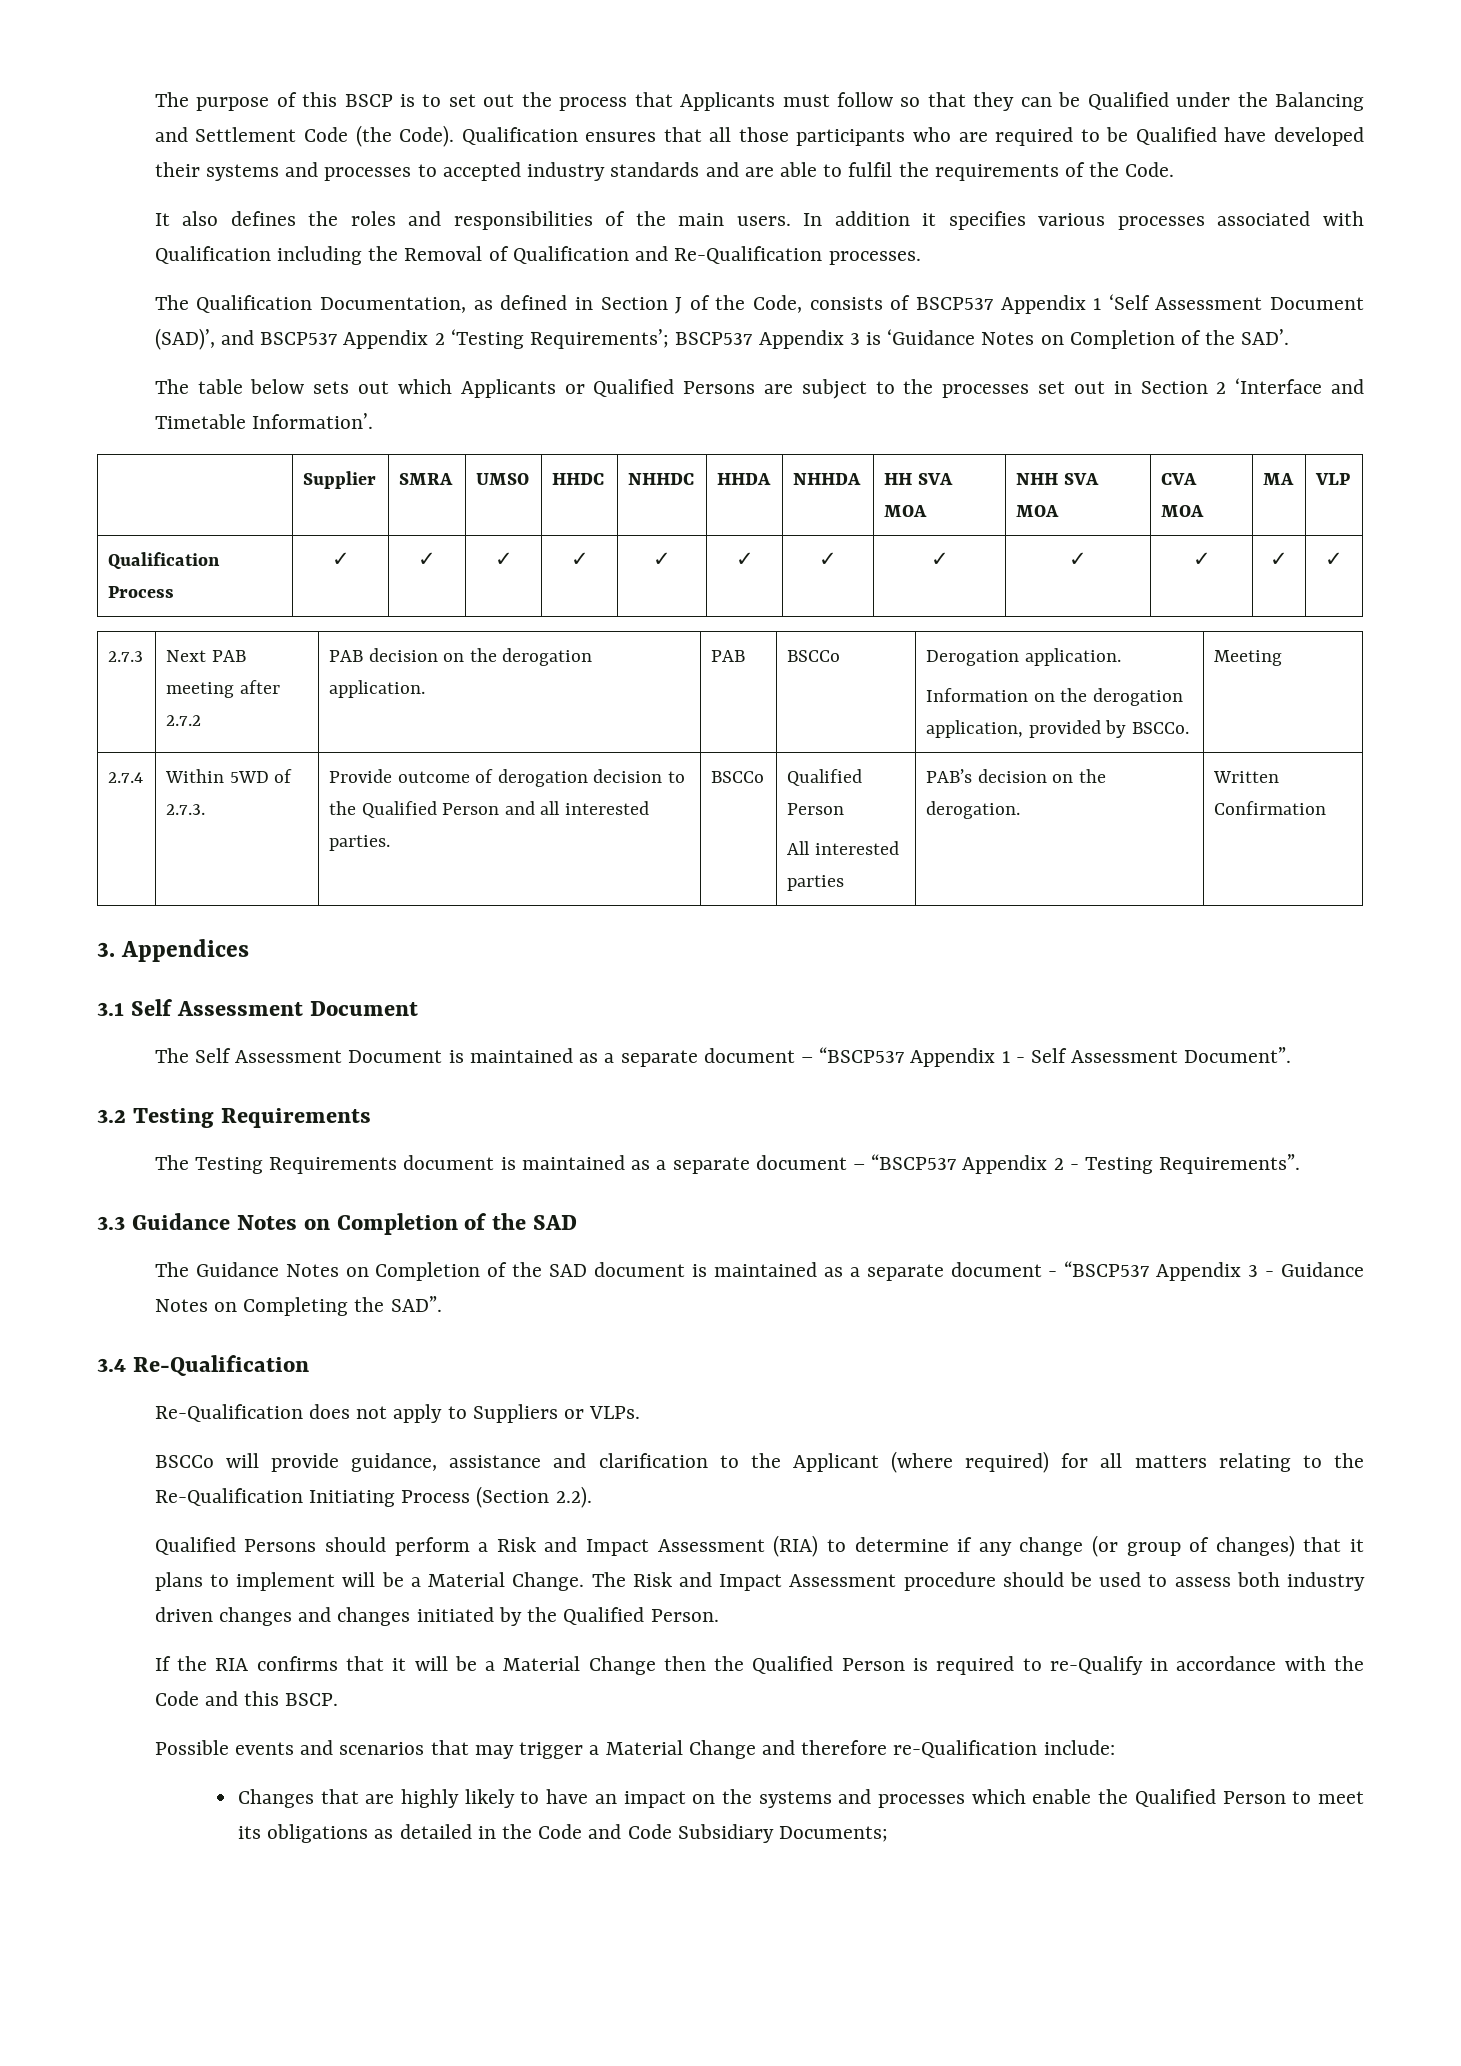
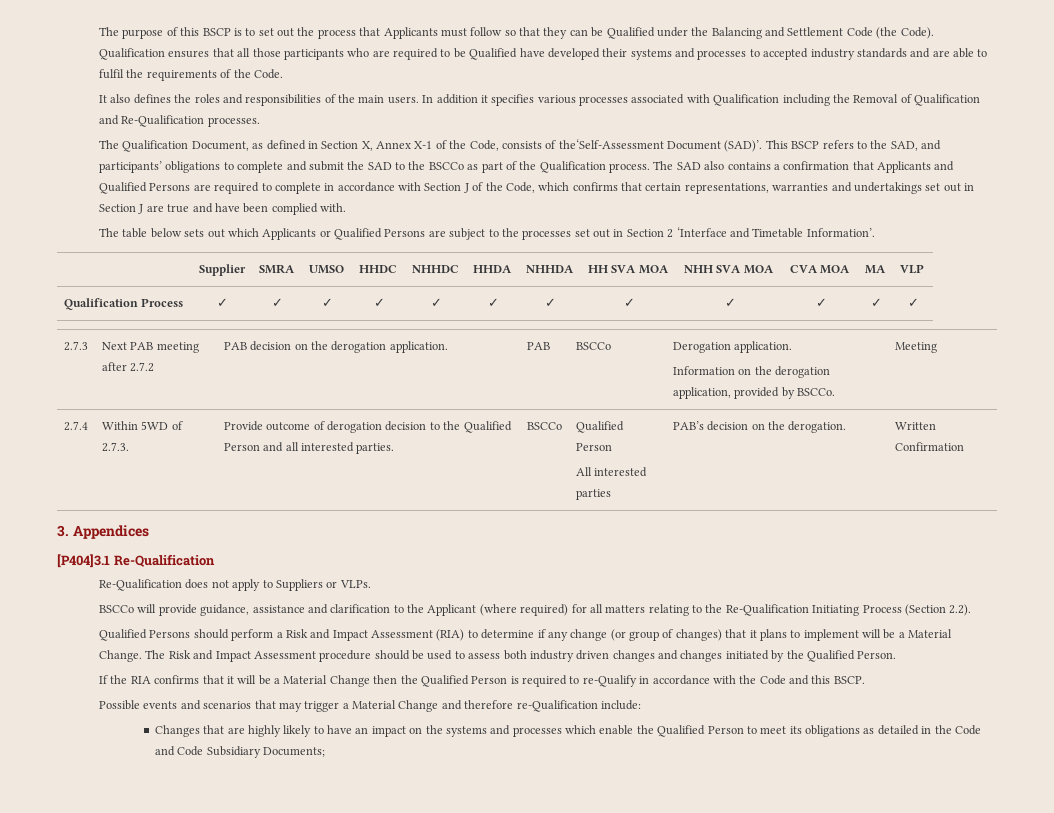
[320,297,467,313] Documentation, -> [191,141,249,151] Document,
[675,294,1364,314] [154,328,1290,350] J of the Code, consists of BSCP537 Appendix 1 ‘Self Assessment Document (SAD)’, and BSCP537 Appendix 2 ‘Testing Requirements’; BSCP537 Appendix 3 is ‘Guidance Notes on Completion of the SAD’. -> [361,139,942,152] [99,161,955,173] [99,182,975,194] [99,203,347,215] X, Annex X-1 of the Code, consists of the‘Self-Assessment Document (SAD)’. This BSCP refers to the SAD, and participants’ obligations to complete and submit the SAD to the BSCCo as part of the Qualification process. The SAD also contains a confirmation that Applicants and Qualified Persons are required to complete in accordance with Section J of the Code, which confirms that certain representations, warranties and undertakings set out in Section J are true and have been complied with.
[97,999,418,1016] [154,1047,1292,1067] [97,1108,371,1128] [154,1154,1301,1174] [97,1213,578,1235] [154,1261,1364,1281] [154,1296,442,1316] [97,1358,126,1372] 3.1 Self Assessment Document // The Self Assessment Document is maintained as a separate document – “BSCP537 Appendix 1 - Self Assessment Document”. // 3.2 Testing Requirements // The Testing Requirements document is maintained as a separate document – “BSCP537 Appendix 2 - Testing Requirements”. // 3.3 Guidance Notes on Completion of the SAD // The Guidance Notes on Completion of the SAD document is maintained as a separate document - “BSCP537 Appendix 3 - Guidance Notes on Completing the SAD”. // 3.4 -> [57,554,110,568] [P404]3.1

